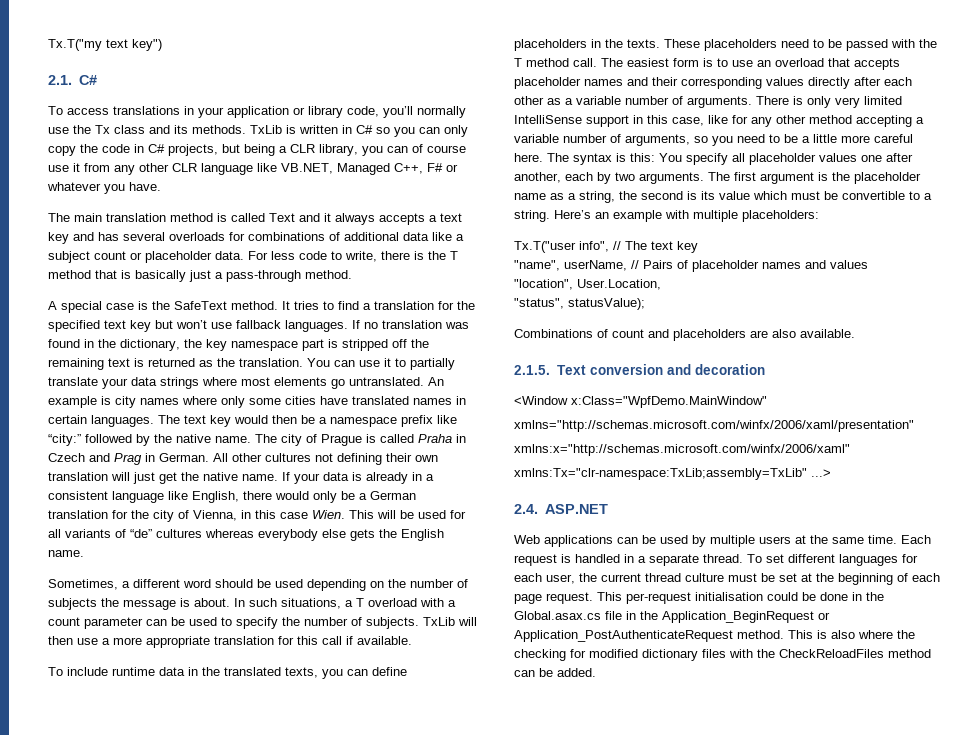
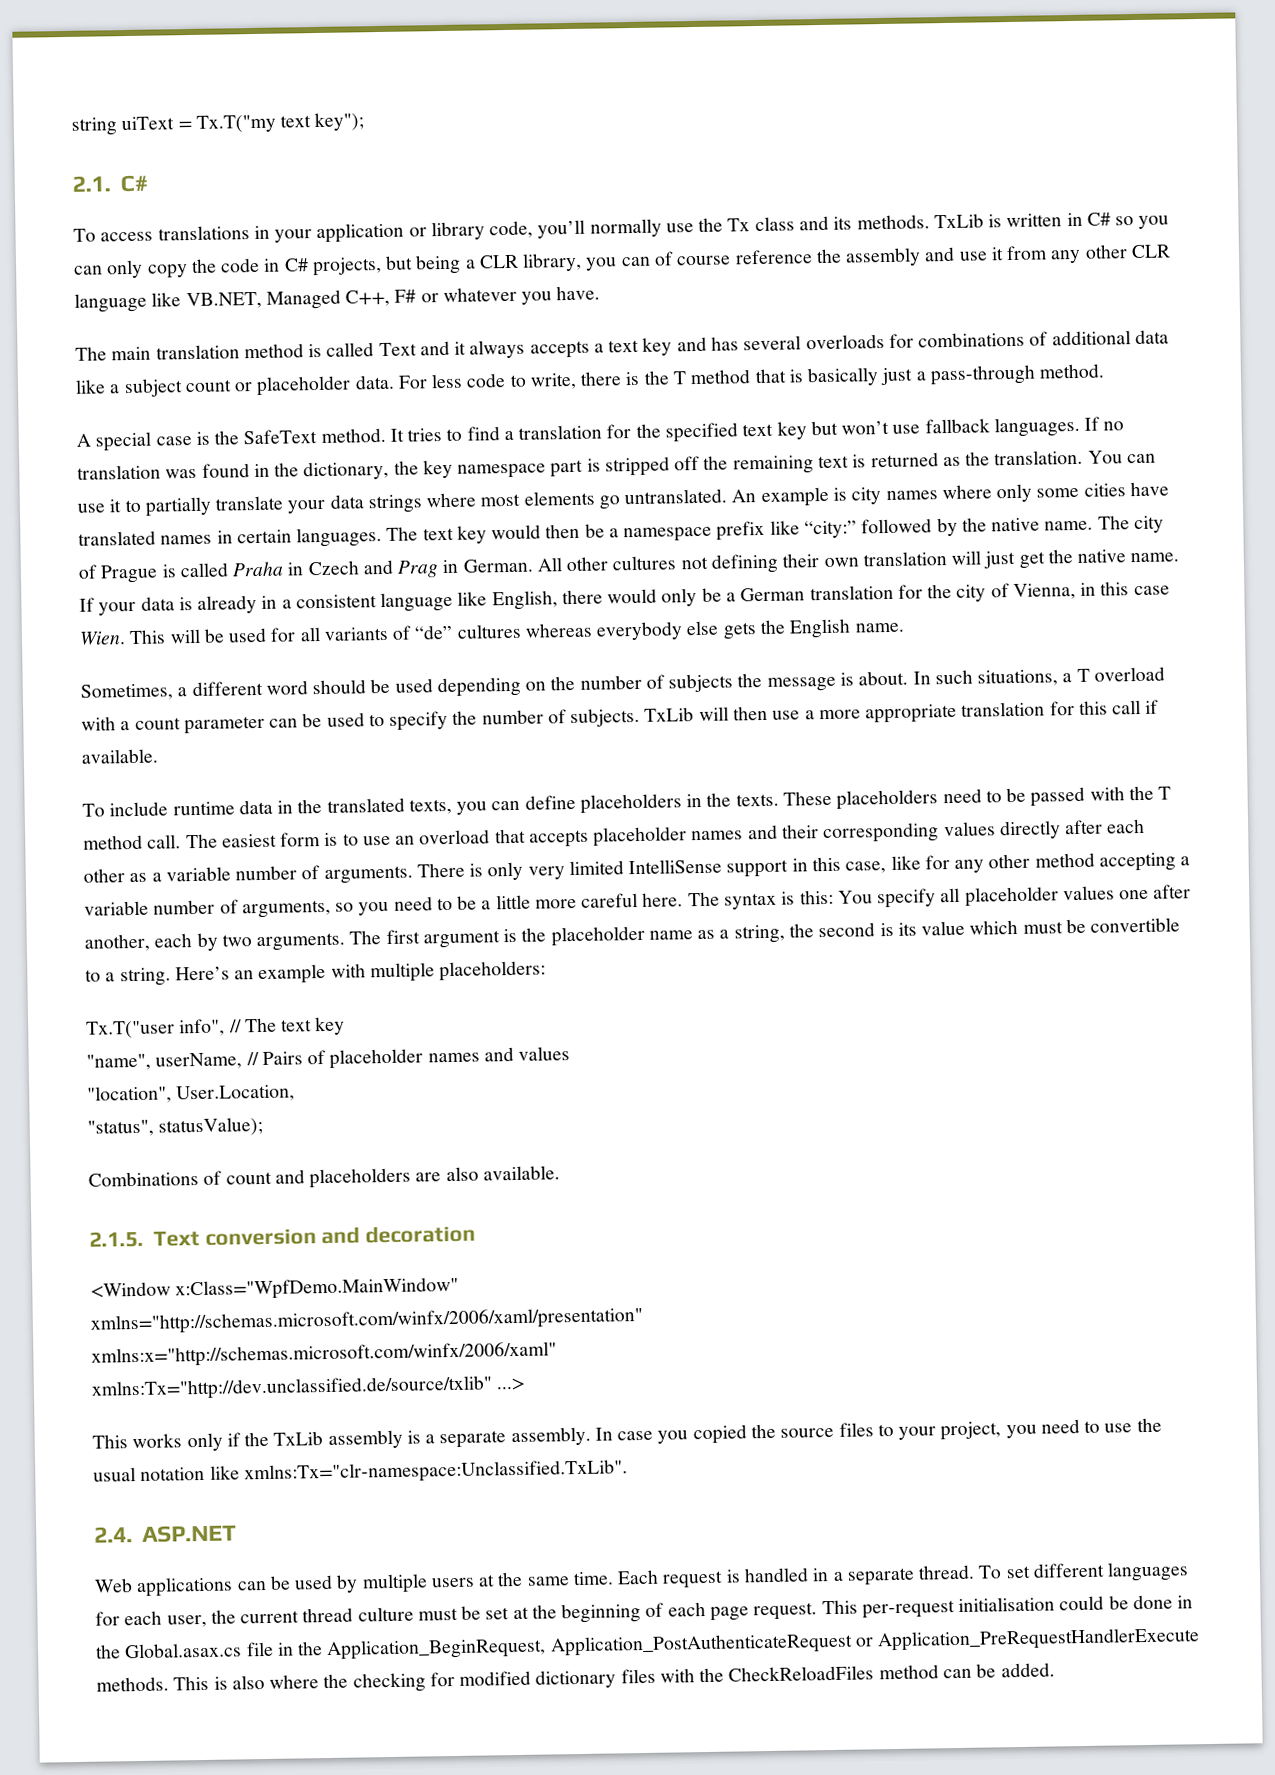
(48, 45) none -> [71,116,192,136] string uiText =
[132,39,162,51] key") -> [314,112,365,132] key");
(466, 149) none -> [734,246,956,267] reference the assembly and
[514,468,807,480] xmlns:Tx="clr-namespace:TxLib;assembly=TxLib" -> [91,1375,493,1401] xmlns:Tx="http://dev.unclassified.de/source/txlib"
(831, 473) none -> [92,1417,1162,1452] [93,1459,628,1485] // This works only if the TxLib assembly is a separate assembly. In case you copied the source files to your project, you need to use the usual notation like xmlns:Tx="clr-namespace:Unclassified.TxLib".
[662,611,830,623] [514,630,784,642] Application_BeginRequest or Application_PostAuthenticateRequest method. -> [326,1627,1201,1661] [96,1676,169,1692] Application_BeginRequest, Application_PostAuthenticateRequest or Application_PreRequestHandlerExecute methods.

